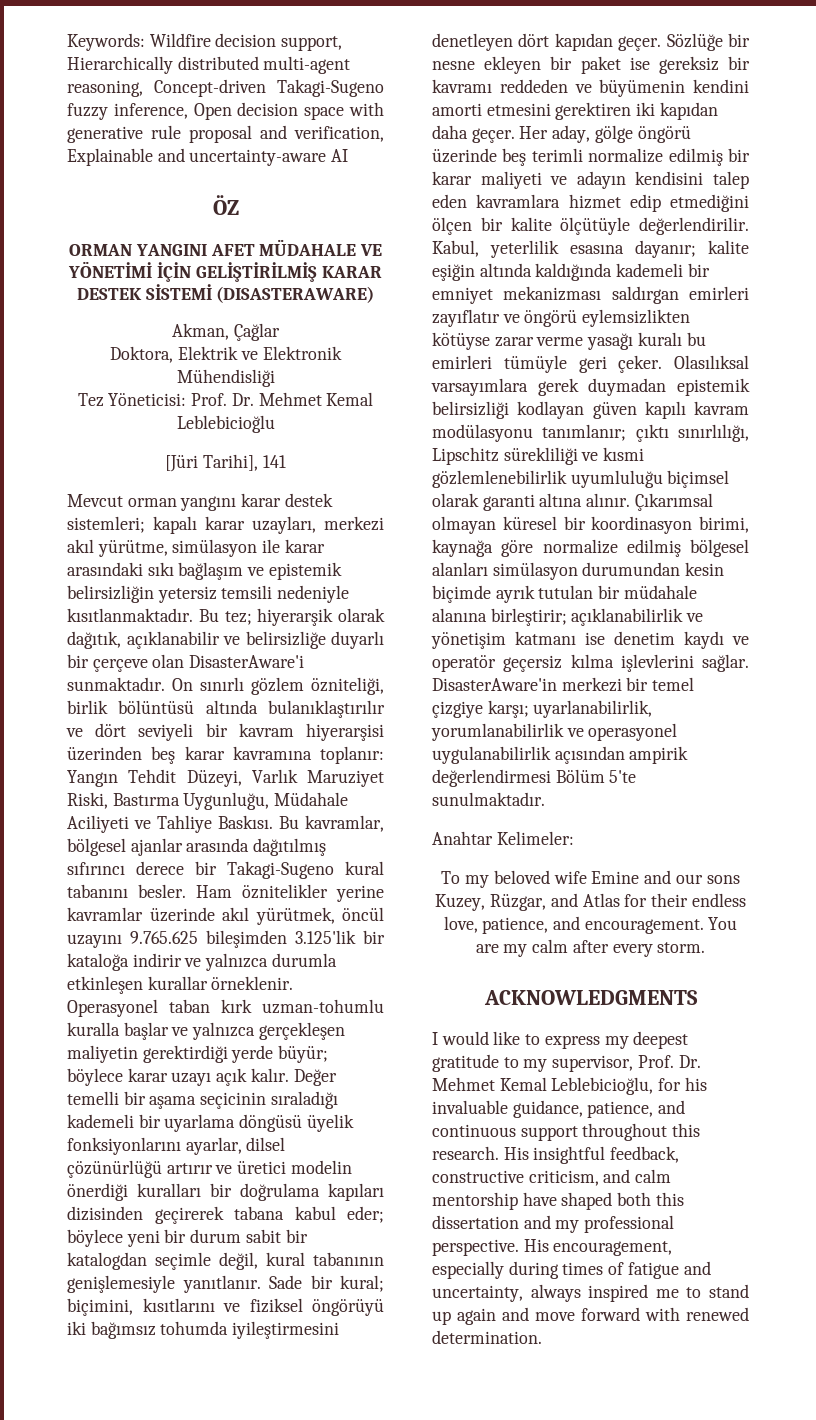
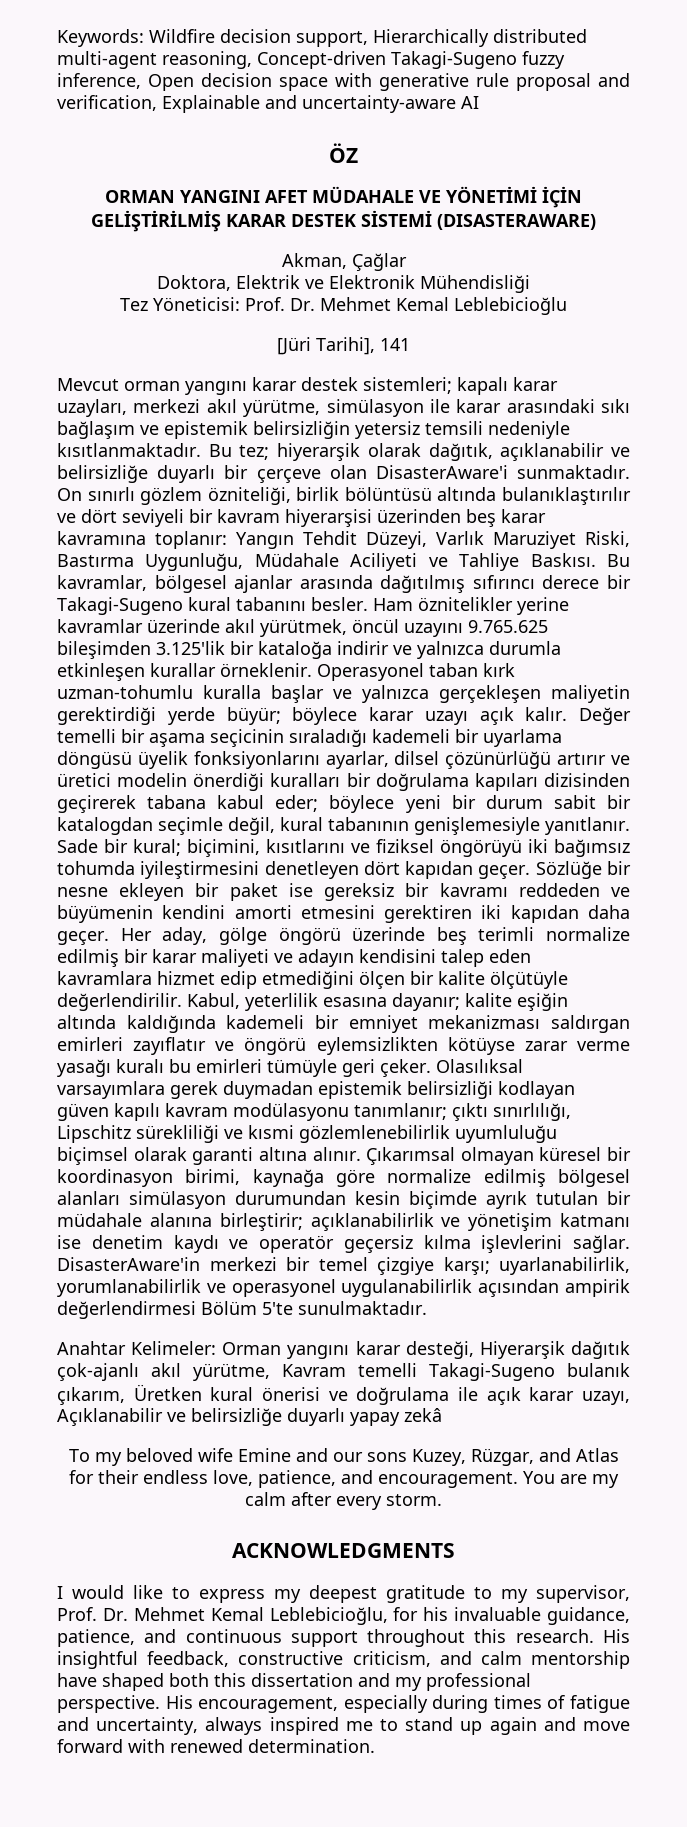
(574, 838) none -> [222,1341,631,1359] [57,1363,630,1381] [57,1384,631,1405] [57,1408,442,1426] Orman yangını karar desteği, Hiyerarşik dağıtık çok-ajanlı akıl yürütme, Kavram temelli Takagi-Sugeno bulanık çıkarım, Üretken kural önerisi ve doğrulama ile açık karar uzayı, Açıklanabilir ve belirsizliğe duyarlı yapay zekâ

